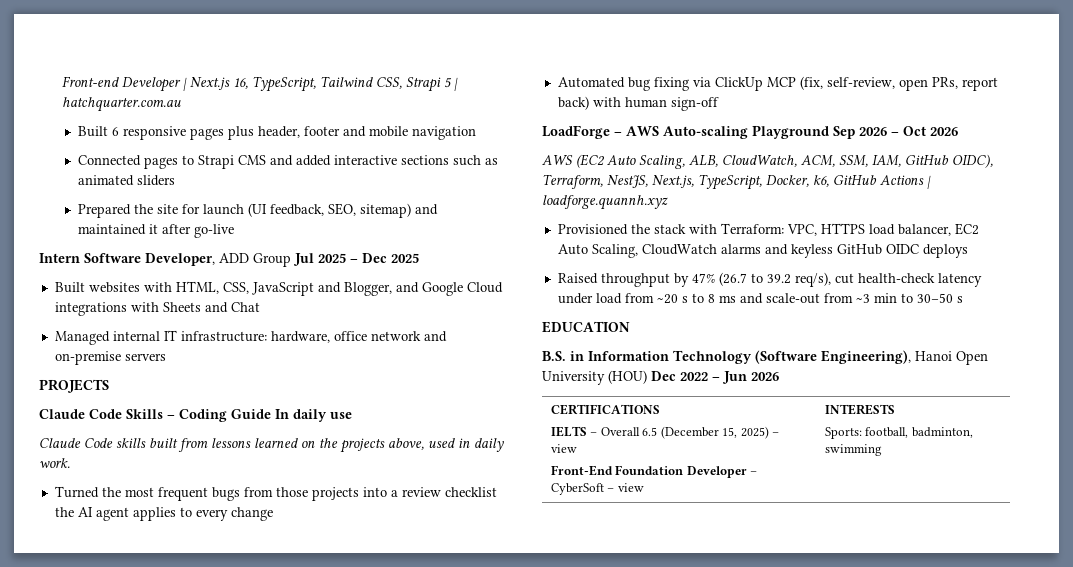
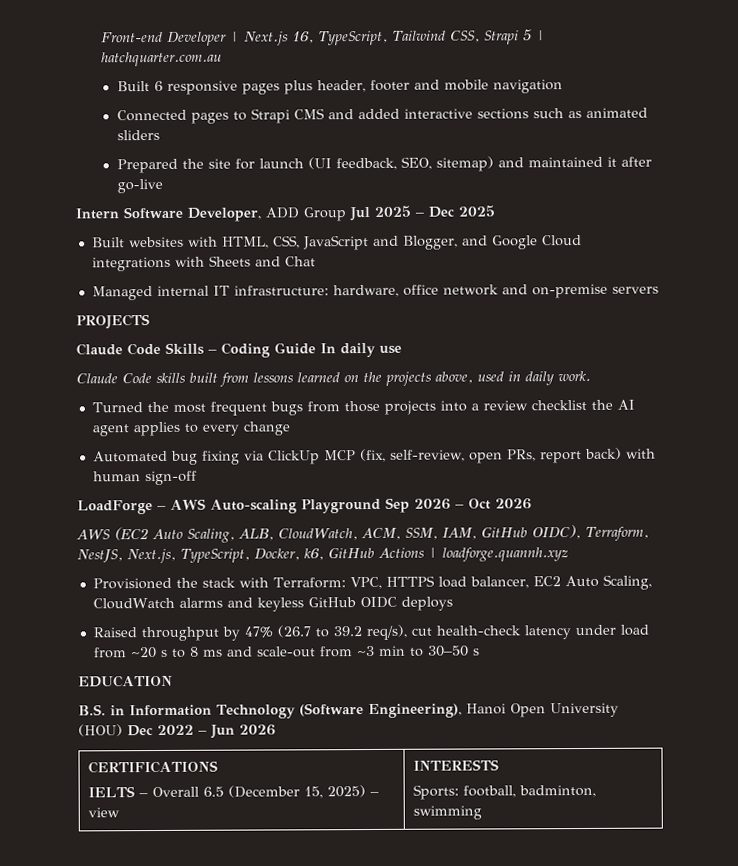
[550,465,758,478] [550,483,644,495] // Front-End Foundation Developer – CyberSoft – view -> (120, 812) none

